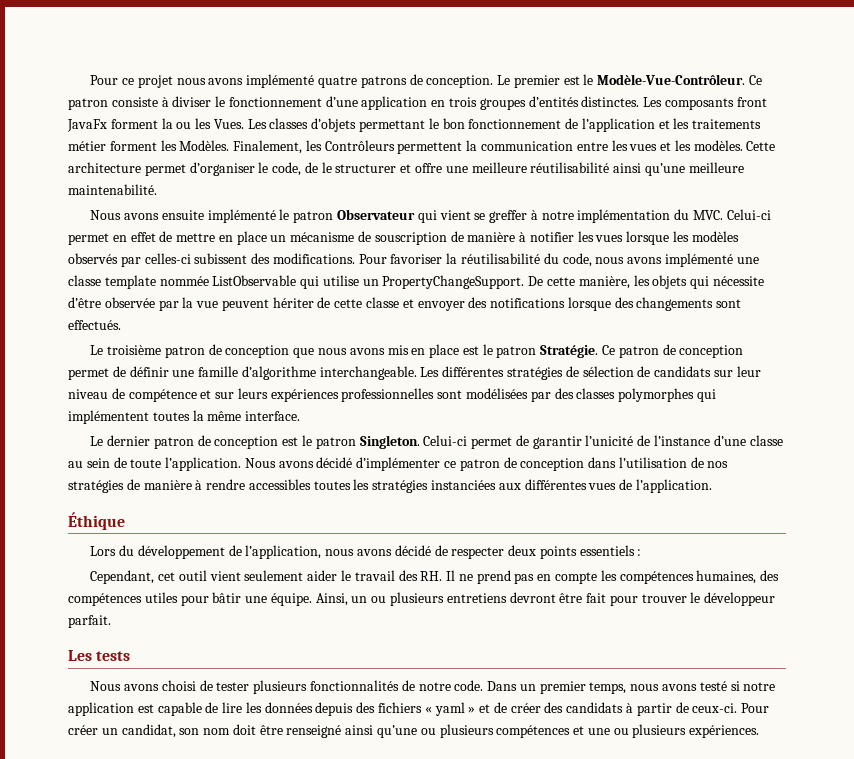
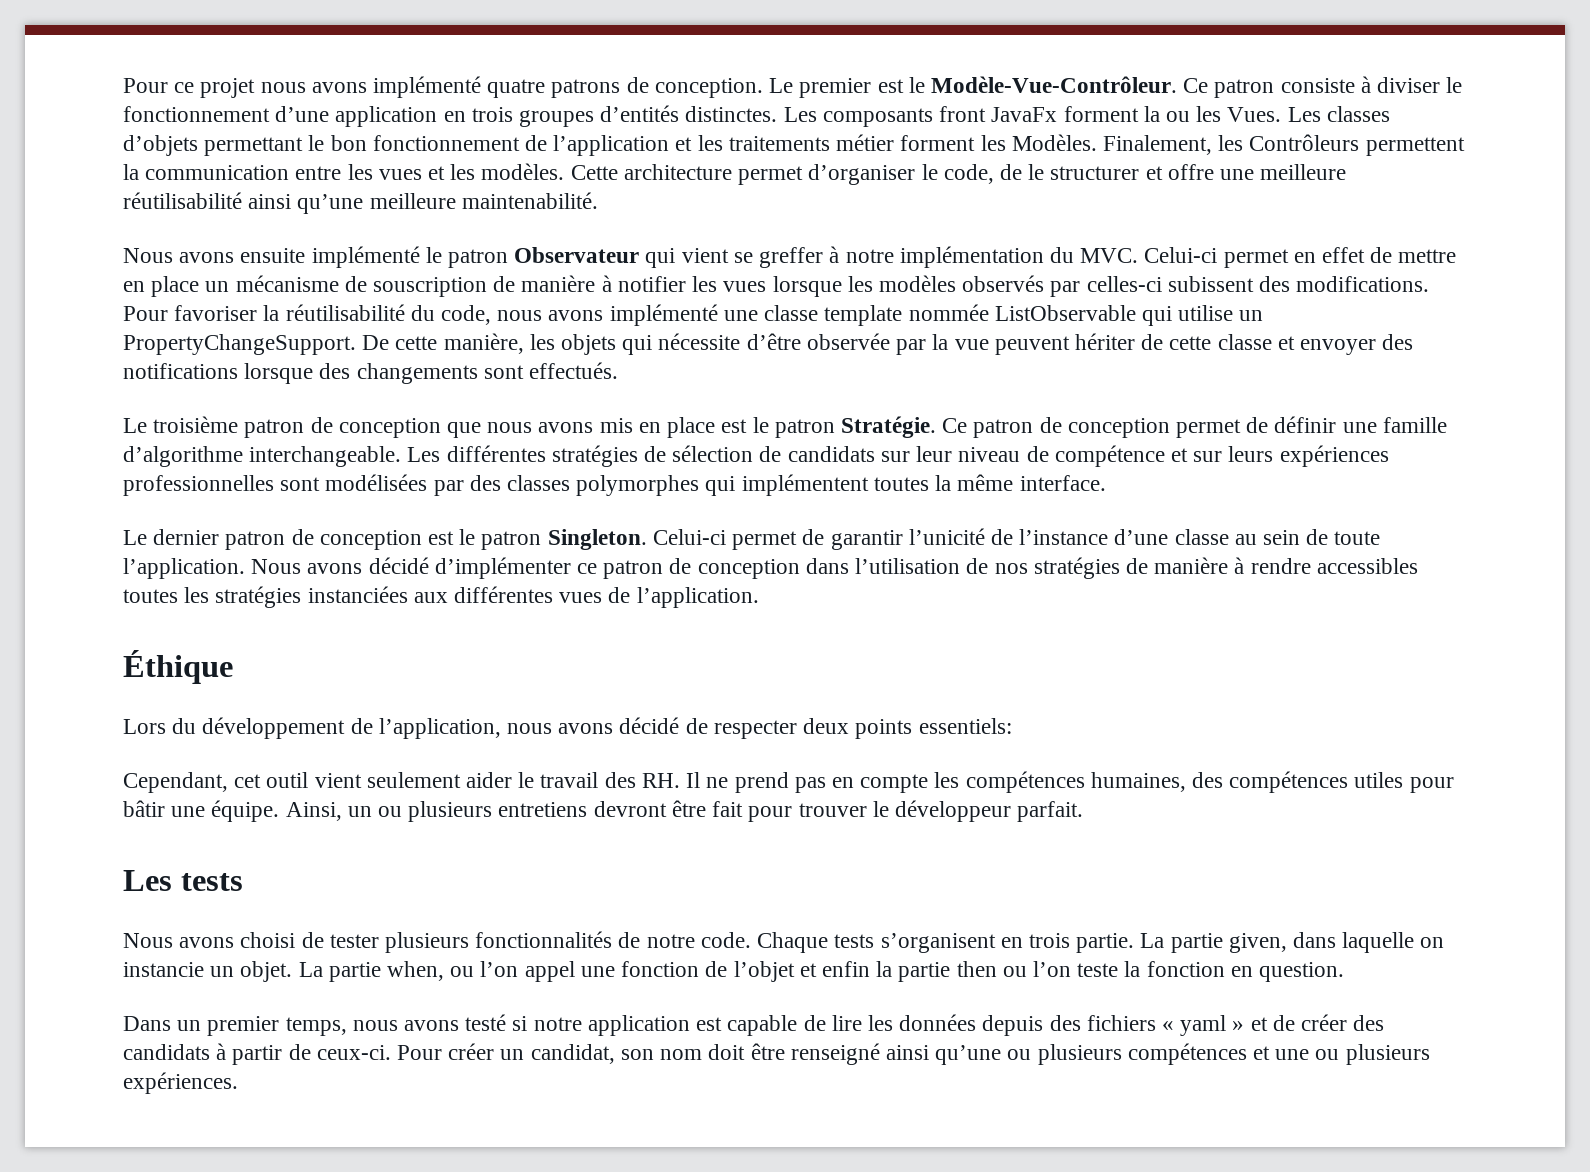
[579,545,642,556] essentiels : -> [918,718,1012,734] essentiels:
(484, 685) none -> [757,932,1445,953] [123,961,1345,982] Chaque tests s’organisent en trois partie. La partie given, dans laquelle on instancie un objet. La partie when, ou l’on appel une fonction de l’objet et enfin la partie then ou l’on teste la fonction en question. //

